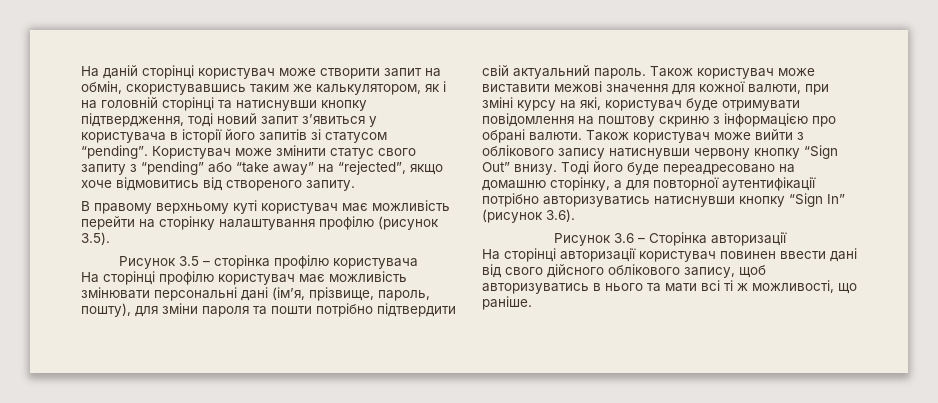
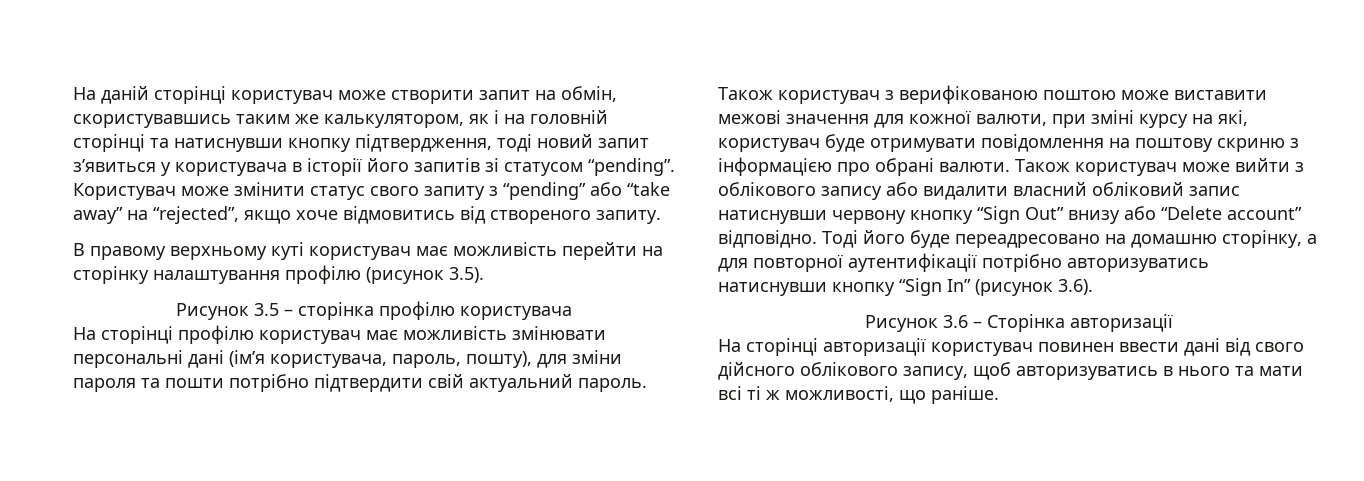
[272,287,374,301] (ім’я, прізвище, -> [229,350,387,368] (ім’я користувача,
(774, 73) none -> [885,85,1116,104] з верифікованою поштою
(605, 153) none -> [886,182,1240,200] або видалити власний обліковий запис
[514,164,557,175] внизу. -> [1068,206,1302,224] [718,230,817,248] внизу або “Delete account” відповідно.

